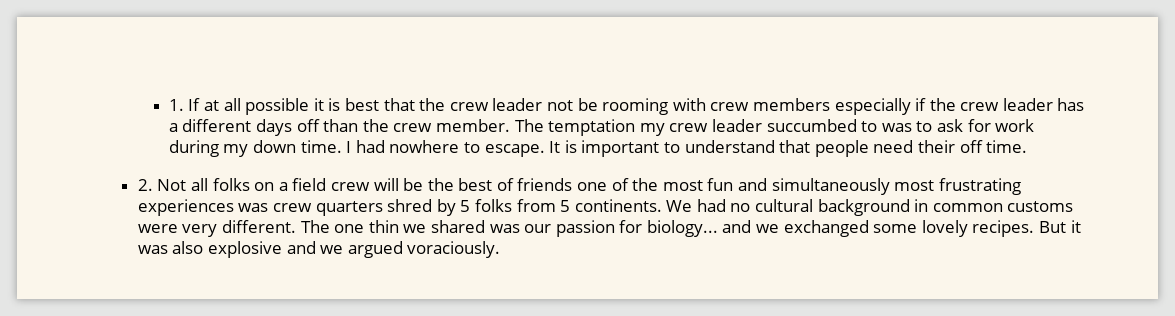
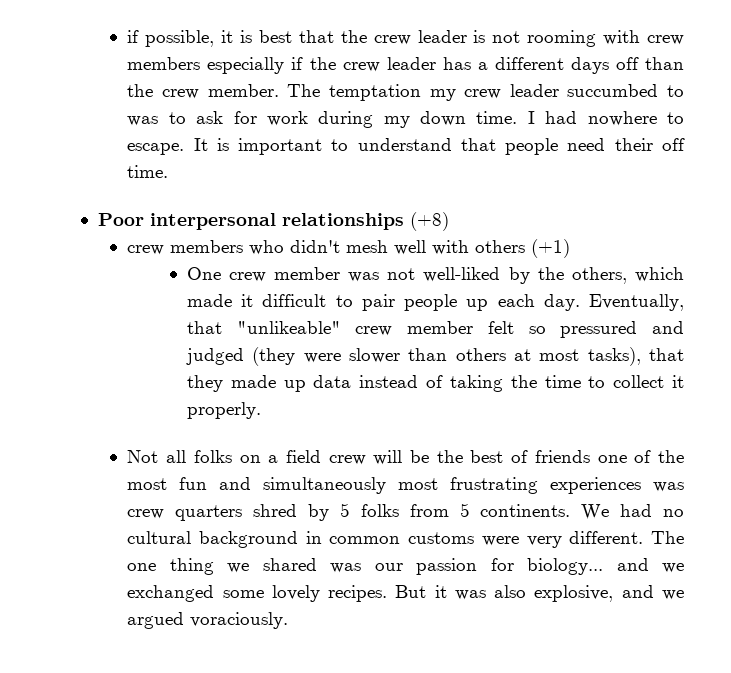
[168,98,310,115] 1. If at all possible -> [127,30,215,47] if possible,
[546,98,598,111] not be -> [473,30,521,43] is not
[137,179,153,191] 2. -> [97,212,449,231] [127,239,571,258] [186,267,685,284] [186,294,684,311] [186,321,684,338] [185,347,684,366] [186,375,684,392] [186,402,261,419] Poor interpersonal relationships (+8) // crew members who didn't mesh well with others (+1) // One crew member was not well-liked by the others, which made it difficult to pair people up each day. Eventually, that "unlikeable" crew member felt so pressured and judged (they were slower than others at most tasks), that they made up data instead of taking the time to collect it properly. //
[368,220,399,233] thin -> [169,558,214,575] thing
[207,241,282,258] explosive -> [534,585,614,602] explosive,

